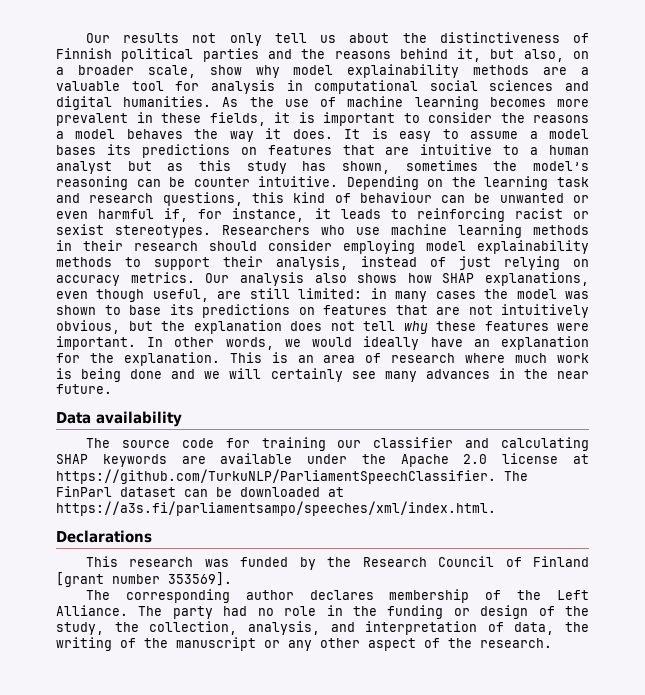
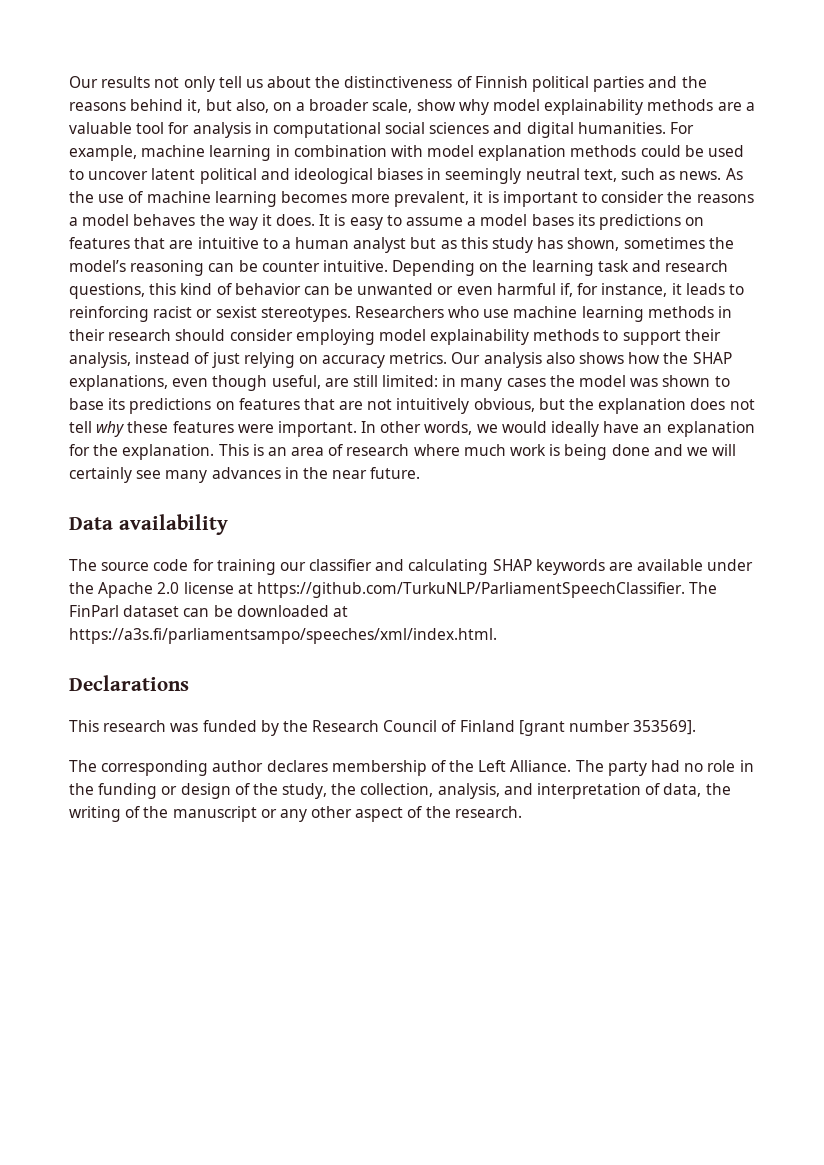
(212, 101) none -> [670,122,695,134] [69,145,745,161] [69,168,722,184] For example, machine learning in combination with model explanation methods could be used to uncover latent political and ideological biases in seemingly neutral text, such as news.
[56,112,266,126] prevalent in these fields, -> [394,191,470,207] prevalent,
[359,192,432,203] behaviour -> [234,283,301,295] behavior
(432, 278) none -> [663,352,689,364] the

